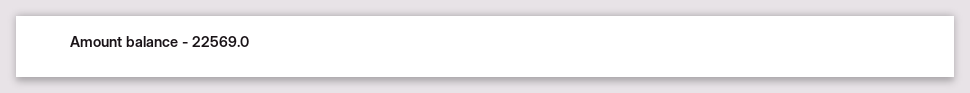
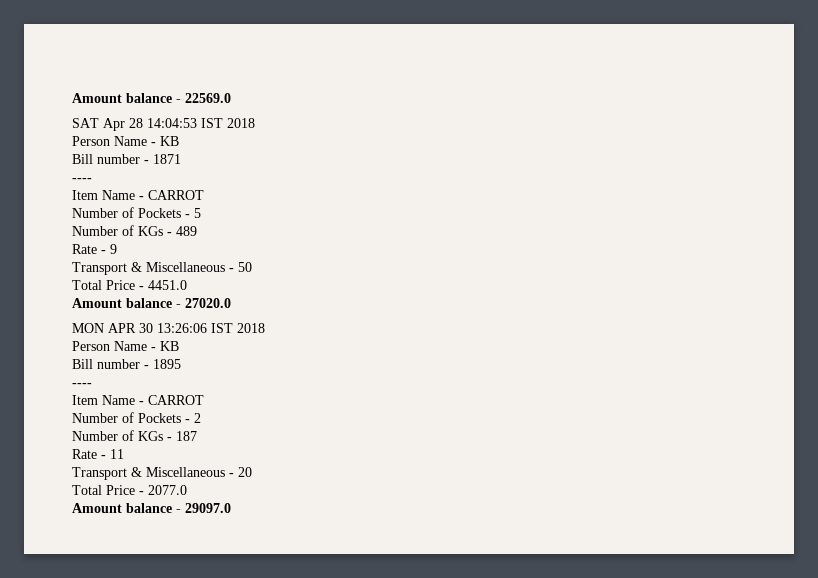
(249, 41) none -> [72,118,255,131] [72,136,179,146] [72,154,181,164] [72,178,92,182] [72,190,204,200] [72,207,201,218] [72,225,197,236] [72,244,117,254] [72,262,252,275] [72,280,187,290] [72,298,231,308] [72,323,265,333] [72,341,179,351] [72,359,181,369] [72,383,92,387] [72,395,204,405] [72,412,201,423] [72,430,197,441] [72,449,124,459] [72,467,252,480] [72,485,187,495] [72,503,231,513] // SAT Apr 28 14:04:53 IST 2018 // Person Name - KB // Bill number - 1871 // ---- // Item Name - CARROT // Number of Pockets - 5 // Number of KGs - 489 // Rate - 9 // Transport & Miscellaneous - 50 // Total Price - 4451.0 // Amount balance - 27020.0 // MON APR 30 13:26:06 IST 2018 // Person Name - KB // Bill number - 1895 // ---- // Item Name - CARROT // Number of Pockets - 2 // Number of KGs - 187 // Rate - 11 // Transport & Miscellaneous - 20 // Total Price - 2077.0 // Amount balance - 29097.0

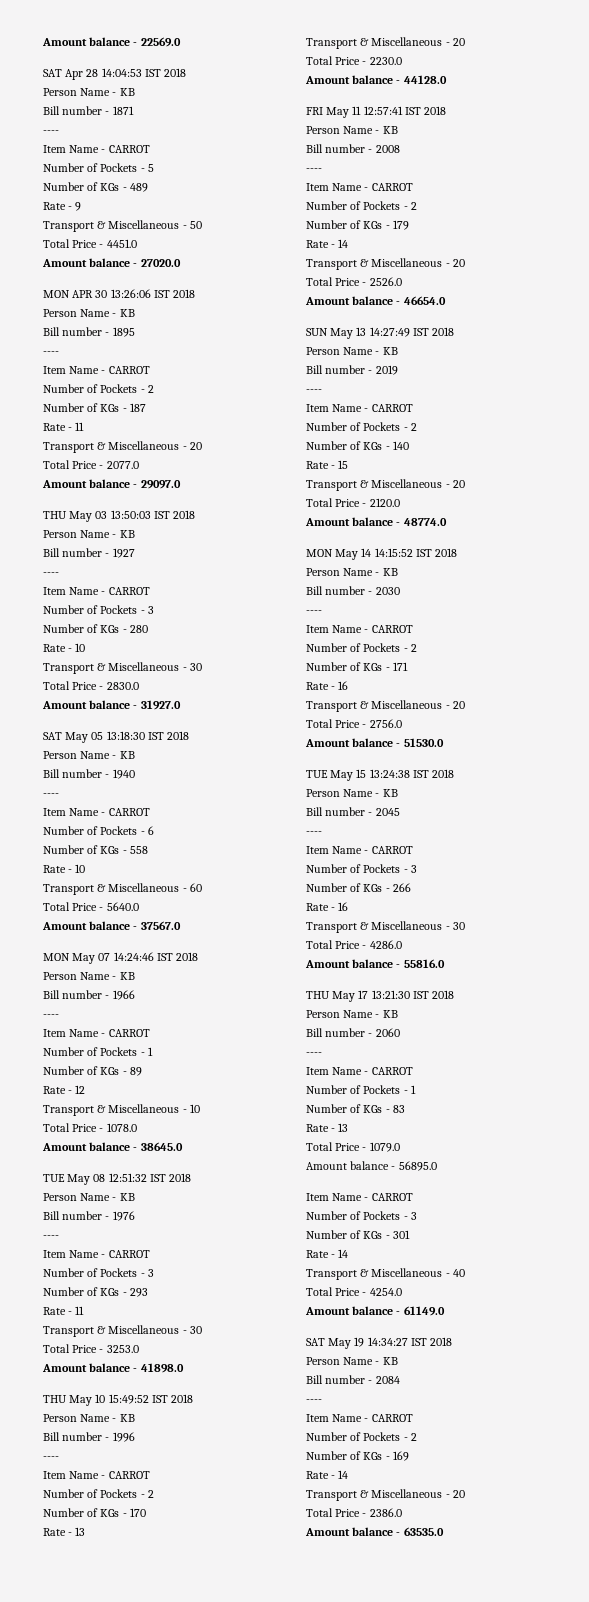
(231, 508) none -> [43,510,196,522] [43,530,135,538] [43,548,135,558] [43,572,59,576] [43,587,150,595] [43,605,154,614] [43,624,148,633] [43,643,86,652] [43,662,202,674] [43,681,139,690] [42,700,181,710] [43,731,190,743] [43,751,135,759] [43,769,135,779] [43,793,59,797] [43,808,150,816] [43,826,154,835] [43,845,148,854] [43,864,86,873] [43,883,202,895] [43,902,139,911] [42,921,181,930] [43,952,199,964] [43,972,135,980] [43,990,135,1000] [43,1014,59,1018] [43,1029,150,1037] [43,1047,153,1056] [43,1066,142,1076] [43,1085,86,1094] [43,1104,200,1116] [43,1123,137,1132] [42,1142,183,1151] [43,1173,192,1185] [43,1193,135,1201] [43,1211,135,1221] [43,1235,59,1239] [43,1250,150,1258] [43,1268,154,1277] [43,1287,148,1297] [43,1306,85,1315] [43,1325,202,1337] [43,1344,139,1353] [42,1363,184,1373] [43,1394,194,1406] [43,1414,135,1422] [43,1432,135,1442] [43,1456,59,1460] [43,1471,150,1479] [43,1489,154,1498] [43,1508,146,1517] [43,1527,86,1536] [306,37,465,49] [306,56,402,65] [305,75,447,84] [306,106,447,118] [306,126,398,134] [306,144,400,153] [306,168,322,172] [306,183,413,191] [306,201,417,210] [306,220,409,230] [306,239,349,248] [306,258,465,270] [306,277,402,286] [305,296,446,305] [306,327,455,339] [306,347,398,355] [306,365,398,375] [306,389,322,393] [306,404,413,412] [306,422,417,431] [306,441,409,450] [306,460,349,469] [306,479,465,491] [306,498,400,507] [305,517,447,526] [306,548,458,560] [306,568,398,576] [306,586,400,595] [306,610,322,614] [306,625,413,633] [306,643,417,652] [306,662,408,671] [306,681,349,690] [306,700,465,712] [306,719,402,728] [305,738,444,747] [306,769,455,781] [306,789,398,797] [306,807,400,816] [306,831,322,835] [306,846,413,854] [306,864,417,873] [306,883,411,892] [306,902,349,911] [306,921,465,933] [306,940,402,949] [305,959,445,968] [306,990,455,1002] [306,1010,398,1018] [306,1028,400,1037] [306,1052,322,1056] [306,1067,413,1075] [306,1085,416,1094] [306,1104,405,1113] [306,1123,349,1132] [306,1142,400,1152] [306,1161,437,1171] [306,1193,413,1201] [306,1211,417,1220] [306,1230,410,1239] [306,1249,349,1258] [306,1268,465,1280] [306,1287,402,1296] [305,1306,445,1316] [306,1337,453,1349] [306,1357,398,1365] [306,1375,400,1384] [306,1399,322,1403] [306,1414,413,1422] [306,1432,417,1441] [306,1451,409,1461] [306,1470,349,1479] [306,1489,465,1501] [306,1508,402,1517] [305,1527,444,1536] // THU May 03 13:50:03 IST 2018 // Person Name - KB // Bill number - 1927 // ---- // Item Name - CARROT // Number of Pockets - 3 // Number of KGs - 280 // Rate - 10 // Transport & Miscellaneous - 30 // Total Price - 2830.0 // Amount balance - 31927.0 // SAT May 05 13:18:30 IST 2018 // Person Name - KB // Bill number - 1940 // ---- // Item Name - CARROT // Number of Pockets - 6 // Number of KGs - 558 // Rate - 10 // Transport & Miscellaneous - 60 // Total Price - 5640.0 // Amount balance - 37567.0 // MON May 07 14:24:46 IST 2018 // Person Name - KB // Bill number - 1966 // ---- // Item Name - CARROT // Number of Pockets - 1 // Number of KGs - 89 // Rate - 12 // Transport & Miscellaneous - 10 // Total Price - 1078.0 // Amount balance - 38645.0 // TUE May 08 12:51:32 IST 2018 // Person Name - KB // Bill number - 1976 // ---- // Item Name - CARROT // Number of Pockets - 3 // Number of KGs - 293 // Rate - 11 // Transport & Miscellaneous - 30 // Total Price - 3253.0 // Amount balance - 41898.0 // THU May 10 15:49:52 IST 2018 // Person Name - KB // Bill number - 1996 // ---- // Item Name - CARROT // Number of Pockets - 2 // Number of KGs - 170 // Rate - 13 // Transport & Miscellaneous - 20 // Total Price - 2230.0 // Amount balance - 44128.0 // FRI May 11 12:57:41 IST 2018 // Person Name - KB // Bill number - 2008 // ---- // Item Name - CARROT // Number of Pockets - 2 // Number of KGs - 179 // Rate - 14 // Transport & Miscellaneous - 20 // Total Price - 2526.0 // Amount balance - 46654.0 // SUN May 13 14:27:49 IST 2018 // Person Name - KB // Bill number - 2019 // ---- // Item Name - CARROT // Number of Pockets - 2 // Number of KGs - 140 // Rate - 15 // Transport & Miscellaneous - 20 // Total Price - 2120.0 // Amount balance - 48774.0 // MON May 14 14:15:52 IST 2018 // Person Name - KB // Bill number - 2030 // ---- // Item Name - CARROT // Number of Pockets - 2 // Number of KGs - 171 // Rate - 16 // Transport & Miscellaneous - 20 // Total Price - 2756.0 // Amount balance - 51530.0 // TUE May 15 13:24:38 IST 2018 // Person Name - KB // Bill number - 2045 // ---- // Item Name - CARROT // Number of Pockets - 3 // Number of KGs - 266 // Rate - 16 // Transport & Miscellaneous - 30 // Total Price - 4286.0 // Amount balance - 55816.0 // THU May 17 13:21:30 IST 2018 // Person Name - KB // Bill number - 2060 // ---- // Item Name - CARROT // Number of Pockets - 1 // Number of KGs - 83 // Rate - 13 // Total Price - 1079.0 // Amount balance - 56895.0 // Item Name - CARROT // Number of Pockets - 3 // Number of KGs - 301 // Rate - 14 // Transport & Miscellaneous - 40 // Total Price - 4254.0 // Amount balance - 61149.0 // SAT May 19 14:34:27 IST 2018 // Person Name - KB // Bill number - 2084 // ---- // Item Name - CARROT // Number of Pockets - 2 // Number of KGs - 169 // Rate - 14 // Transport & Miscellaneous - 20 // Total Price - 2386.0 // Amount balance - 63535.0

